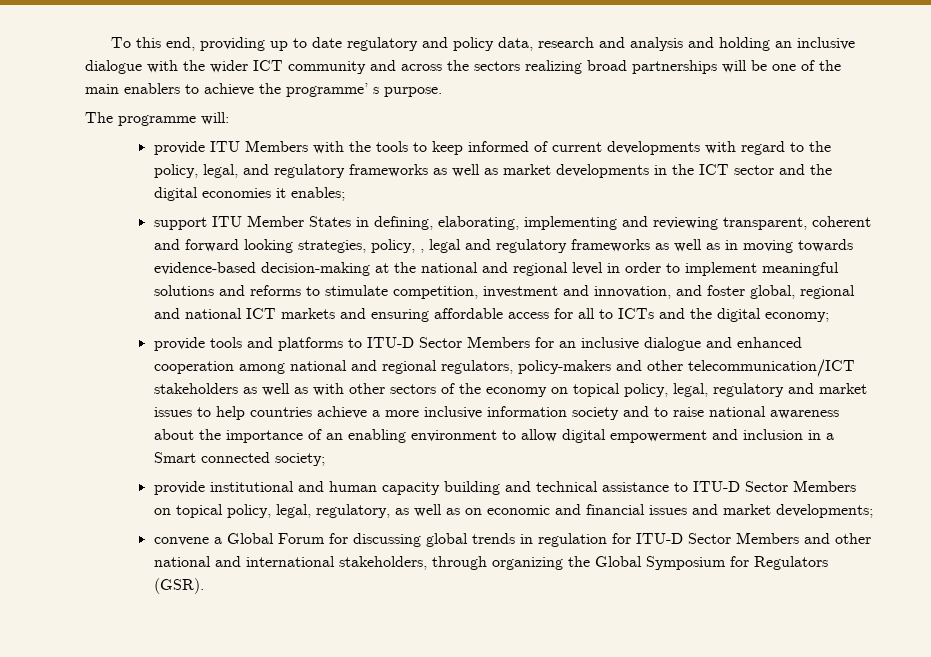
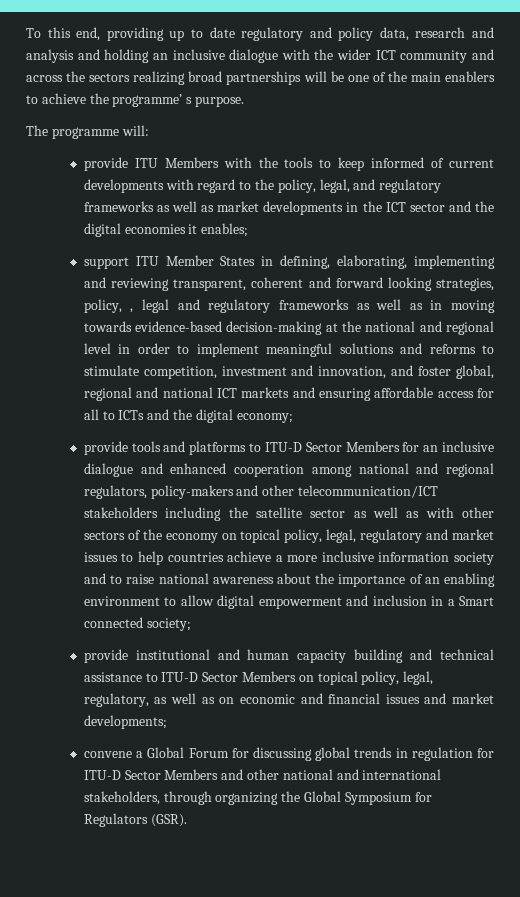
(238, 388) none -> [165,507,346,521] including the satellite sector

